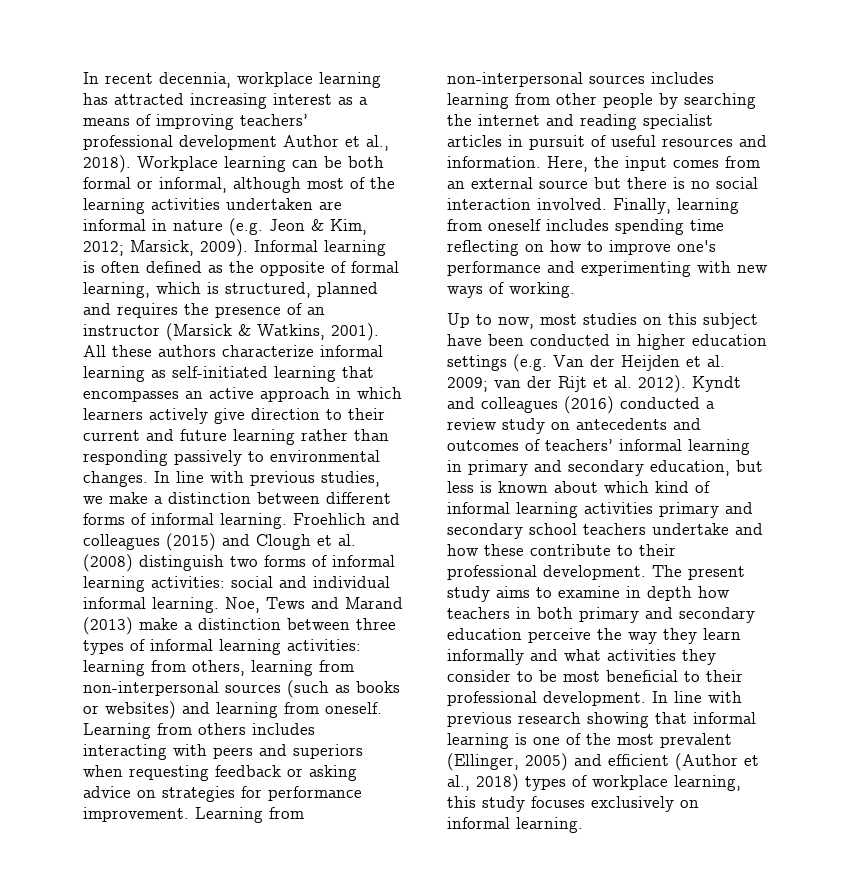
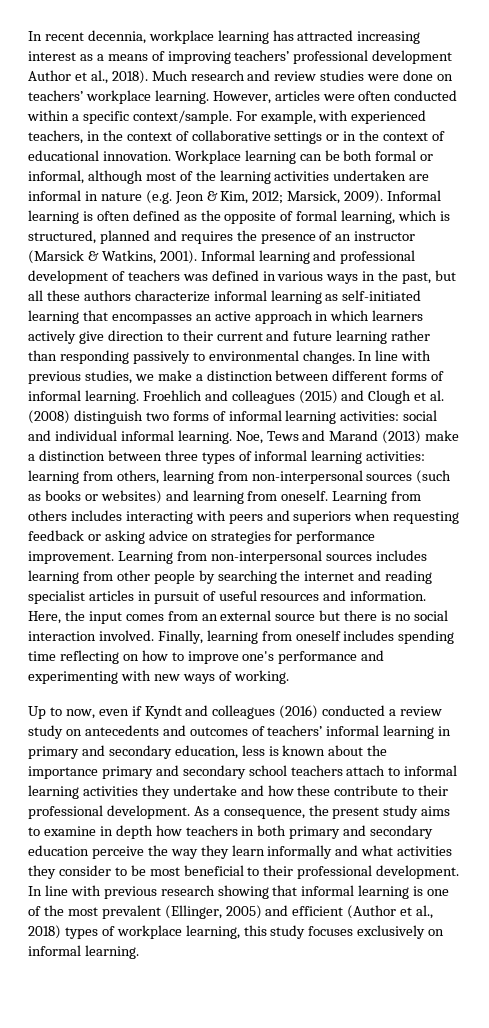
(131, 164) none -> [151,70,454,81] [28,90,458,104] [27,110,427,124] [28,130,446,144] [28,150,171,161] Much research and review studies were done on teachers’ workplace learning. However, articles were often conducted within a specific context/sample. For example, with experienced teachers, in the context of collaborative settings or in the context of educational innovation.
[83,345,106,357] All -> [200,250,416,264] [28,270,457,284] [28,290,43,301] Informal learning and professional development of teachers was defined in various ways in the past, but all
[540,313,758,329] [447,334,767,350] [447,354,725,372] [447,375,686,393] most studies on this subject have been conducted in higher education settings (e.g. Van der Heijden et al. 2009; van der Rijt et al. 2012). -> [98,706,142,716] even if
[736,460,763,472] but -> (238, 752) none
[604,481,710,493] [447,502,653,518] which kind of informal learning activities -> [367,745,388,756] [28,766,98,779] the importance
(646, 529) none -> [346,765,458,776] [28,785,170,799] attach to informal learning activities they
[652,565,682,577] The -> [193,805,329,819] As a consequence, the

